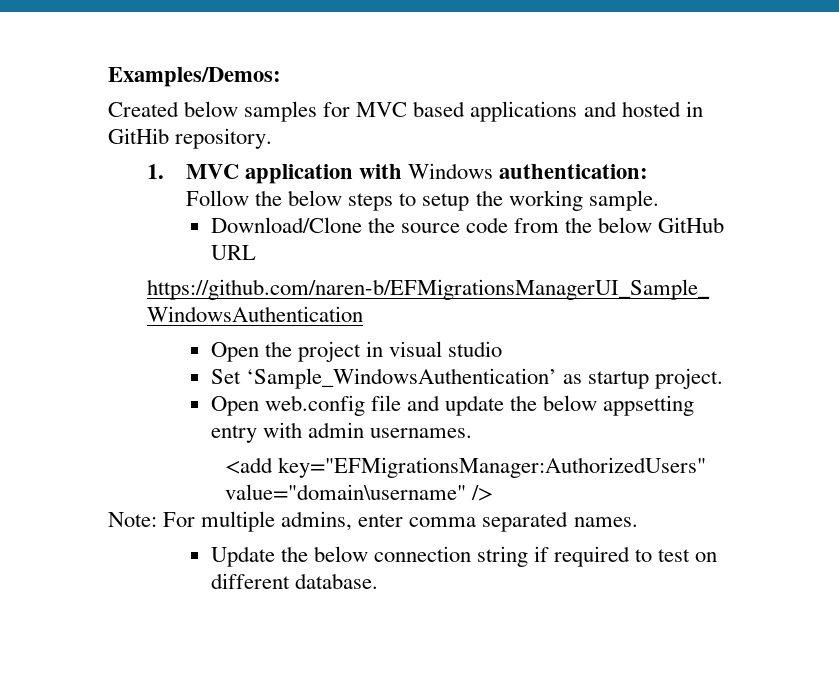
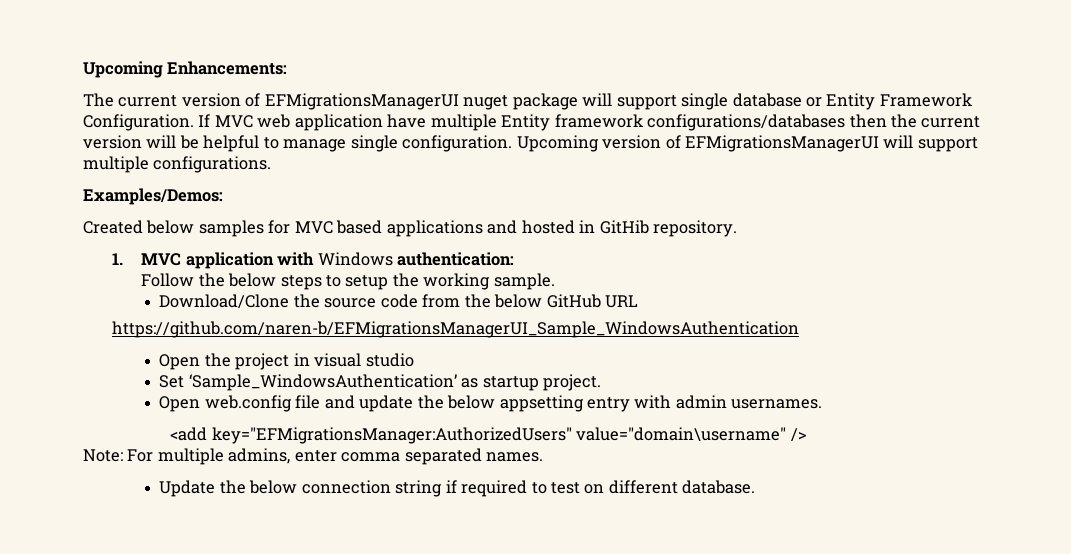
(108, 77) none -> [83,61,288,78] [83,93,973,110] [83,114,981,131] [83,135,978,152] [83,156,272,173] Upcoming Enhancements: // The current version of EFMigrationsManagerUI nuget package will support single database or Entity Framework Configuration. If MVC web application have multiple Entity framework configurations/databases then the current version will be helpful to manage single configuration. Upcoming version of EFMigrationsManagerUI will support multiple configurations. //

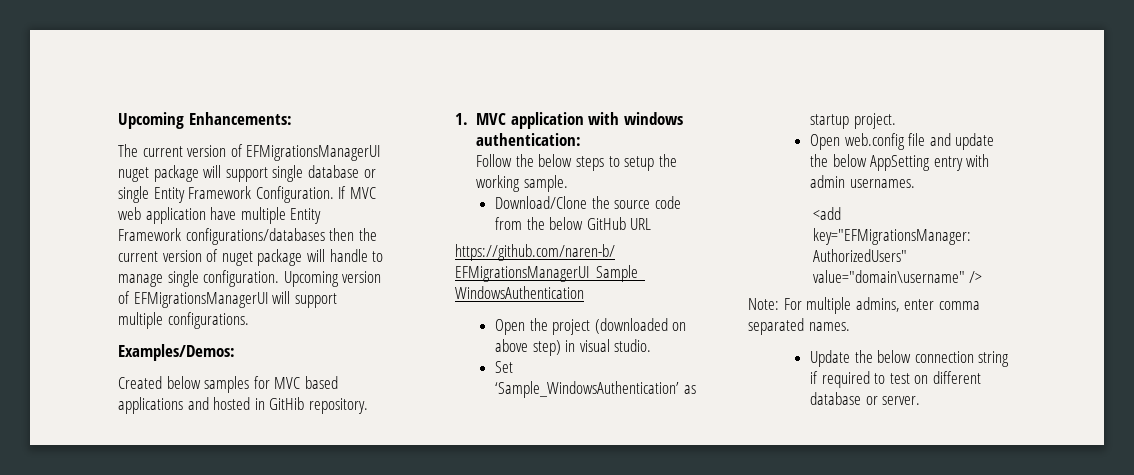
(823, 102) none -> [118,186,149,203] single
[554,114,644,128] framework -> [118,228,181,241] Framework
[146,135,260,152] will be helpful -> [206,249,368,266] of nuget package will handle
[317,252,393,266] Windows -> [624,112,684,125] windows
(290, 361) none -> [594,318,687,334] [494,339,561,356] (downloaded on above step)
[365,353,414,367] studio -> [614,339,652,352] studio.
[499,395,584,412] appsetting -> [870,155,931,171] AppSetting
[682,480,756,494] database. -> [809,392,921,405] database or server.

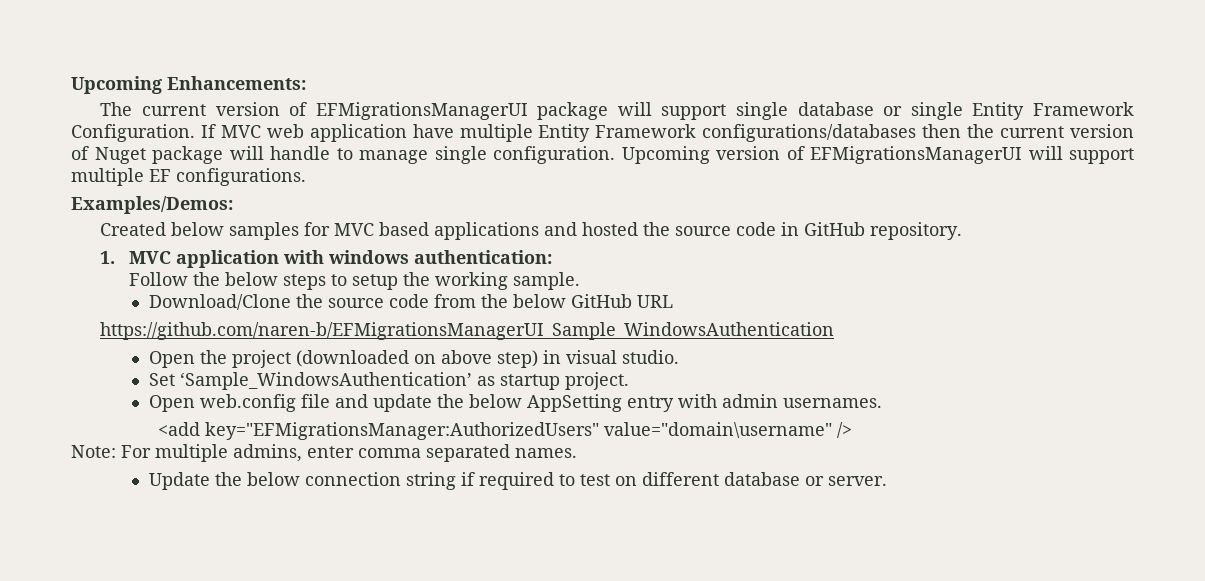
[118,167,149,182] nuget -> (528, 111) none
[221,251,253,266] nuget -> [94,147,146,164] Nuget
(163, 320) none -> [149,169,171,182] EF
[254,397,305,410] in GitHib -> [643,222,866,236] the source code in GitHub

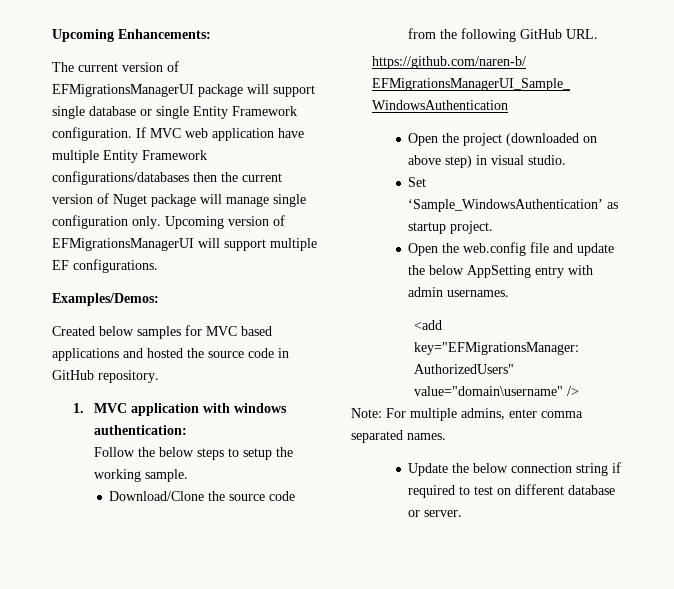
[71,124,195,142] Configuration. -> [52,127,132,141] configuration.
[270,146,615,164] handle to manage single configuration. -> [226,194,306,207] [52,215,161,229] manage single configuration only.
[512,294,673,308] below GitHub URL -> [461,28,599,42] following GitHub URL.
(195, 403) none -> [442,243,460,253] the

